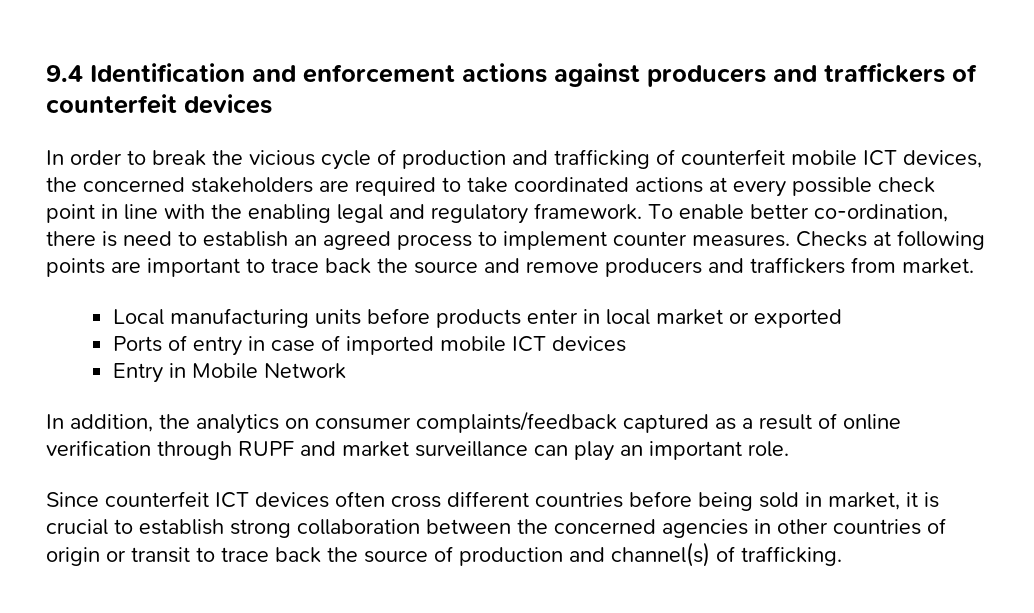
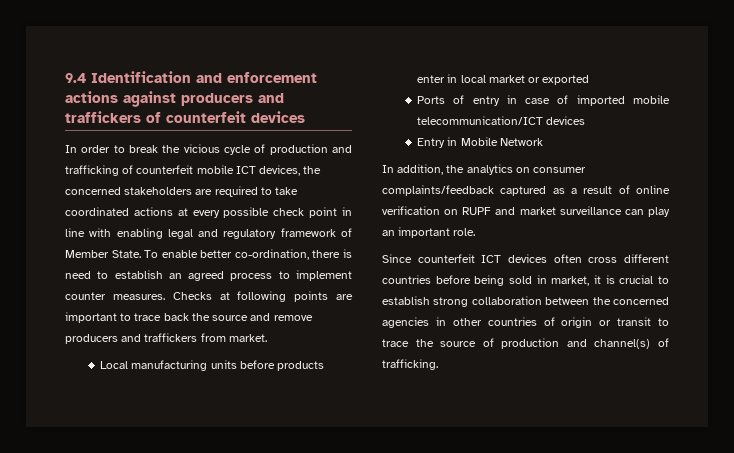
[211,204,242,219] the -> (112, 232) none
[534,203,642,220] framework. -> [280,228,352,237] [65,250,141,258] framework of Member State.
[511,336,546,352] ICT -> [417,116,544,125] telecommunication/ICT
[157,441,232,460] through -> [444,209,459,215] on
[275,547,321,563] back -> (409, 343) none

